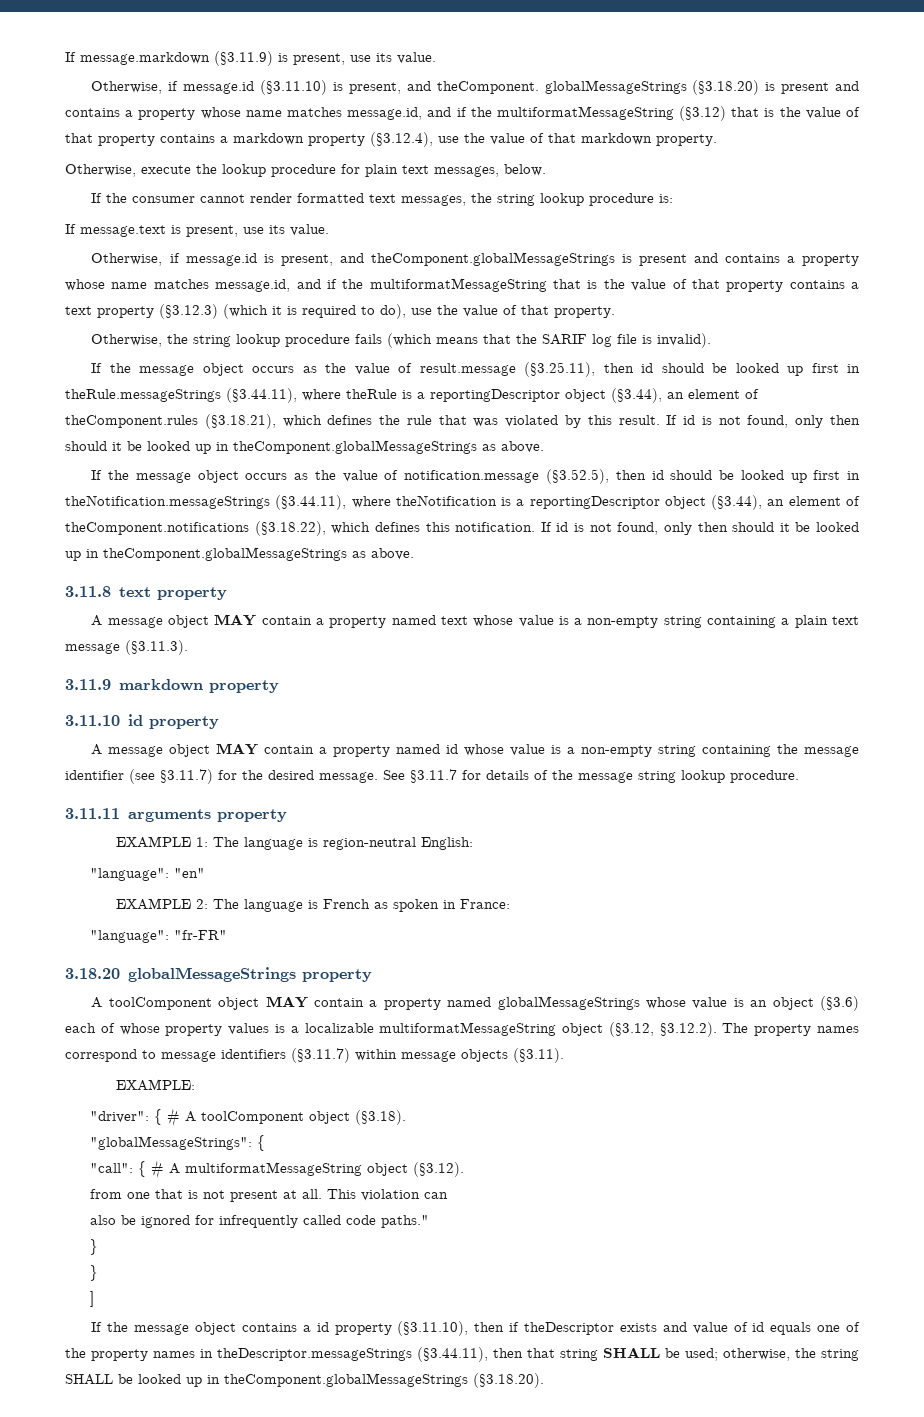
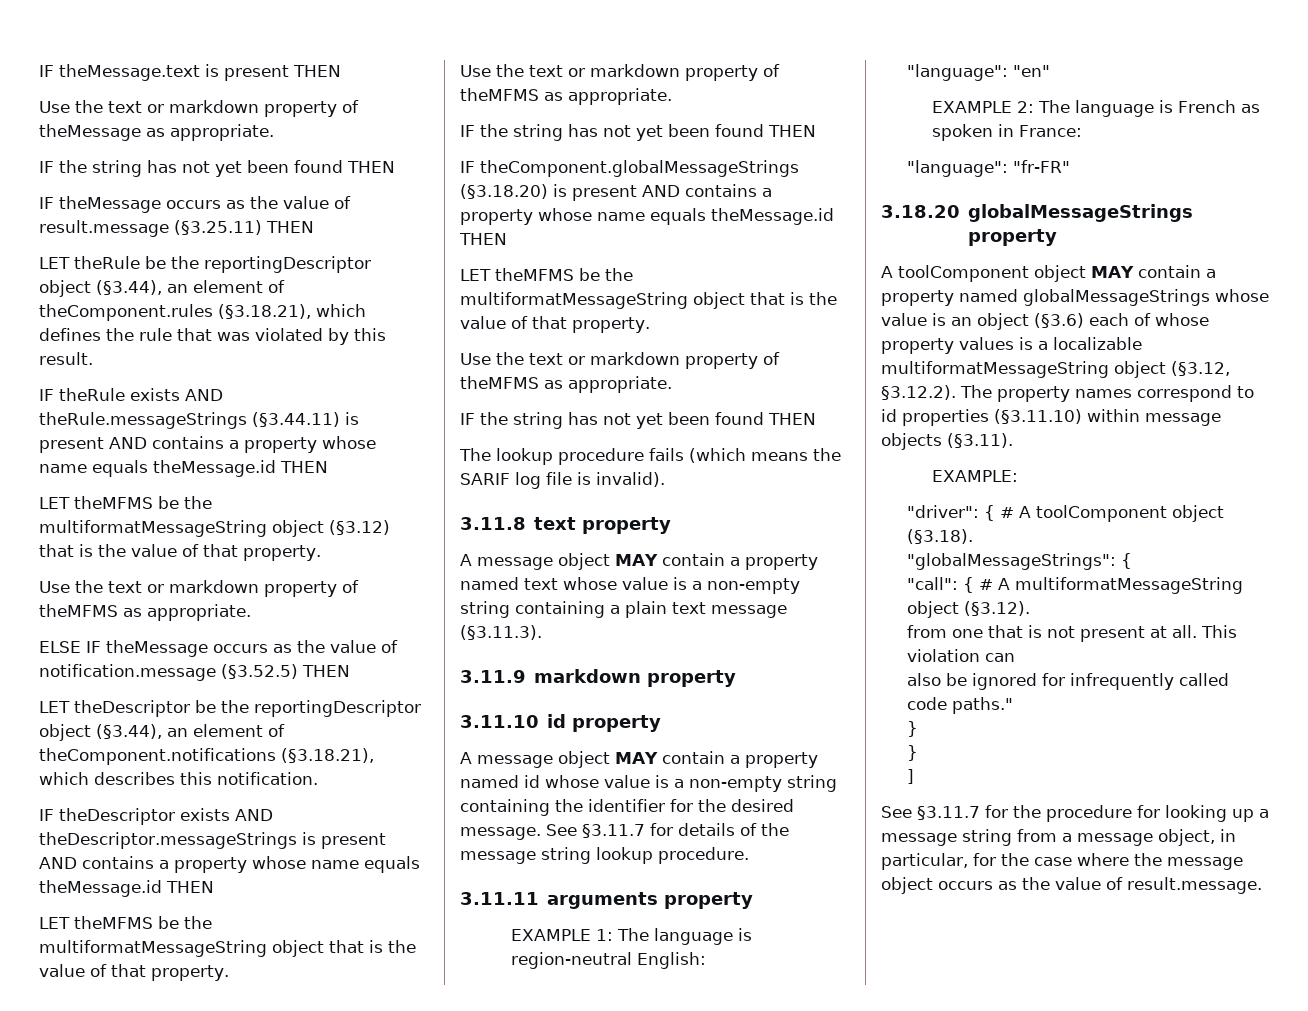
[65,51,436,66] [91,80,859,95] [65,106,860,121] [65,132,717,147] [65,164,546,177] [91,193,674,206] [65,224,329,237] [91,252,859,266] [65,278,859,292] [65,304,615,319] [91,333,712,348] [91,363,244,376] If message.markdown (§3.11.9) is present, use its value. // Otherwise, if message.id (§3.11.10) is present, and theComponent. globalMessageStrings (§3.18.20) is present and contains a property whose name matches message.id, and if the multiformatMessageString (§3.12) that is the value of that property contains a markdown property (§3.12.4), use the value of that markdown property. // Otherwise, execute the lookup procedure for plain text messages, below. // If the consumer cannot render formatted text messages, the string lookup procedure is: // If message.text is present, use its value. // Otherwise, if message.id is present, and theComponent.globalMessageStrings is present and contains a property whose name matches message.id, and if the multiformatMessageString that is the value of that property contains a text property (§3.12.3) (which it is required to do), use the value of that property. // Otherwise, the string lookup procedure fails (which means that the SARIF log file is invalid). // If the message object -> [39,64,341,81] [39,100,359,117] [39,124,274,141] [39,160,395,177] [39,196,161,213] IF theMessage.text is present THEN // Use the text or markdown property of theMessage as appropriate. // IF the string has not yet been found THEN // IF theMessage
[524,362,860,377] [65,388,425,403] (§3.25.11), then id should be looked up first in theRule.messageStrings (§3.44.11), where theRule is a -> [174,220,314,235] [39,256,199,269] (§3.25.11) THEN // LET theRule be the
[666,415,861,428] [65,440,544,454] [91,470,239,483] If id is not found, only then should it be looked up in theComponent.globalMessageStrings as above. // If the message object -> [39,388,223,401] [39,412,359,429] [39,436,376,453] [39,460,328,477] [39,496,212,509] [39,520,390,537] [39,544,321,561] [39,580,359,597] [39,604,251,621] [39,640,208,657] // IF theRule exists AND theRule.messageStrings (§3.44.11) is present AND contains a property whose name equals theMessage.id THEN // LET theMFMS be the multiformatMessageString object (§3.12) that is the value of that property. // Use the text or markdown property of theMFMS as appropriate. // ELSE IF theMessage
[545,469,861,484] [65,495,525,510] (§3.52.5), then id should be looked up first in theNotification.messageStrings (§3.44.11), where theNotification is a -> [221,664,350,679] [39,700,249,717] (§3.52.5) THEN // LET theDescriptor be the
[254,521,420,536] (§3.18.22), which defines -> [281,748,374,763] [39,772,175,785] (§3.18.21), which describes
[540,522,859,535] [65,547,414,561] If id is not found, only then should it be looked up in theComponent.globalMessageStrings as above. -> [39,808,273,825] [39,832,386,849] [39,856,420,873] [39,880,214,897] [39,916,212,929] [39,940,416,957] [39,964,229,981] [460,64,780,81] [460,88,672,105] [460,124,816,141] [460,160,799,177] [460,184,772,201] [460,208,834,225] [459,233,507,245] [460,268,633,281] [460,292,837,309] [460,316,650,333] [460,352,780,369] [460,376,672,393] [460,412,816,429] [459,448,841,465] [460,472,665,489] // IF theDescriptor exists AND theDescriptor.messageStrings is present AND contains a property whose name equals theMessage.id THEN // LET theMFMS be the multiformatMessageString object that is the value of that property. // Use the text or markdown property of theMFMS as appropriate. // IF the string has not yet been found THEN // IF theComponent.globalMessageStrings (§3.18.20) is present AND contains a property whose name equals theMessage.id THEN // LET theMFMS be the multiformatMessageString object that is the value of that property. // Use the text or markdown property of theMFMS as appropriate. // IF the string has not yet been found THEN // The lookup procedure fails (which means the SARIF log file is invalid).
[804,746,860,757] [65,769,213,784] message identifier (see §3.11.7) -> [588,799,665,812] identifier
[161,1048,350,1063] message identifiers (§3.11.7) -> [881,409,1082,426] id properties (§3.11.10)
[91,1321,861,1336] [65,1347,859,1362] [65,1373,544,1388] If the message object contains a id property (§3.11.10), then if theDescriptor exists and value of id equals one of the property names in theDescriptor.messageStrings (§3.44.11), then that string SHALL be used; otherwise, the string SHALL be looked up in theComponent.globalMessageStrings (§3.18.20). -> [881,805,1269,822] [881,829,1236,846] [881,853,1243,870] [881,877,1262,894] See §3.11.7 for the procedure for looking up a message string from a message object, in particular, for the case where the message object occurs as the value of result.message.

